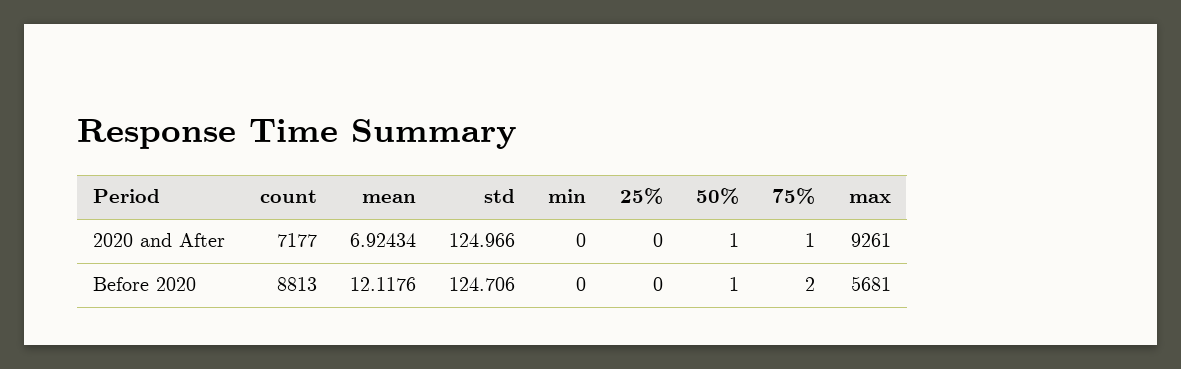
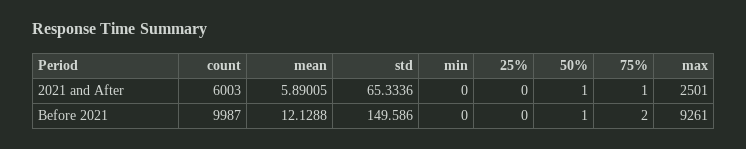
[93,233,134,247] 2020 -> [38,85,67,95] 2021
[276,233,317,247] [349,233,416,247] [448,233,515,247] 7177 | 6.92434 | 124.966 -> [212,85,241,95] [280,85,327,95] [366,85,413,95] 6003 | 5.89005 | 65.3336
[850,233,891,247] 9261 -> [679,85,708,95] 2501
[156,277,197,291] [276,277,317,291] [349,277,416,291] [448,277,515,291] 2020 | 8813 | 12.1176 | 124.706 -> [80,110,109,120] [212,110,241,120] [280,110,327,120] [366,110,413,120] 2021 | 9987 | 12.1288 | 149.586
[850,276,891,291] 5681 -> [679,110,708,120] 9261

